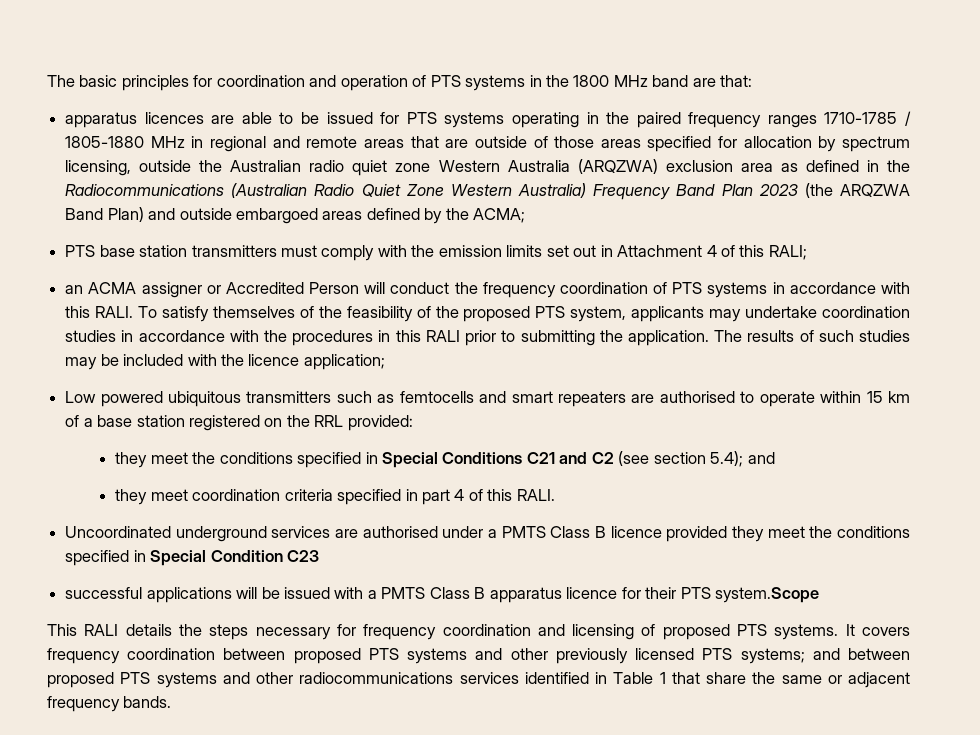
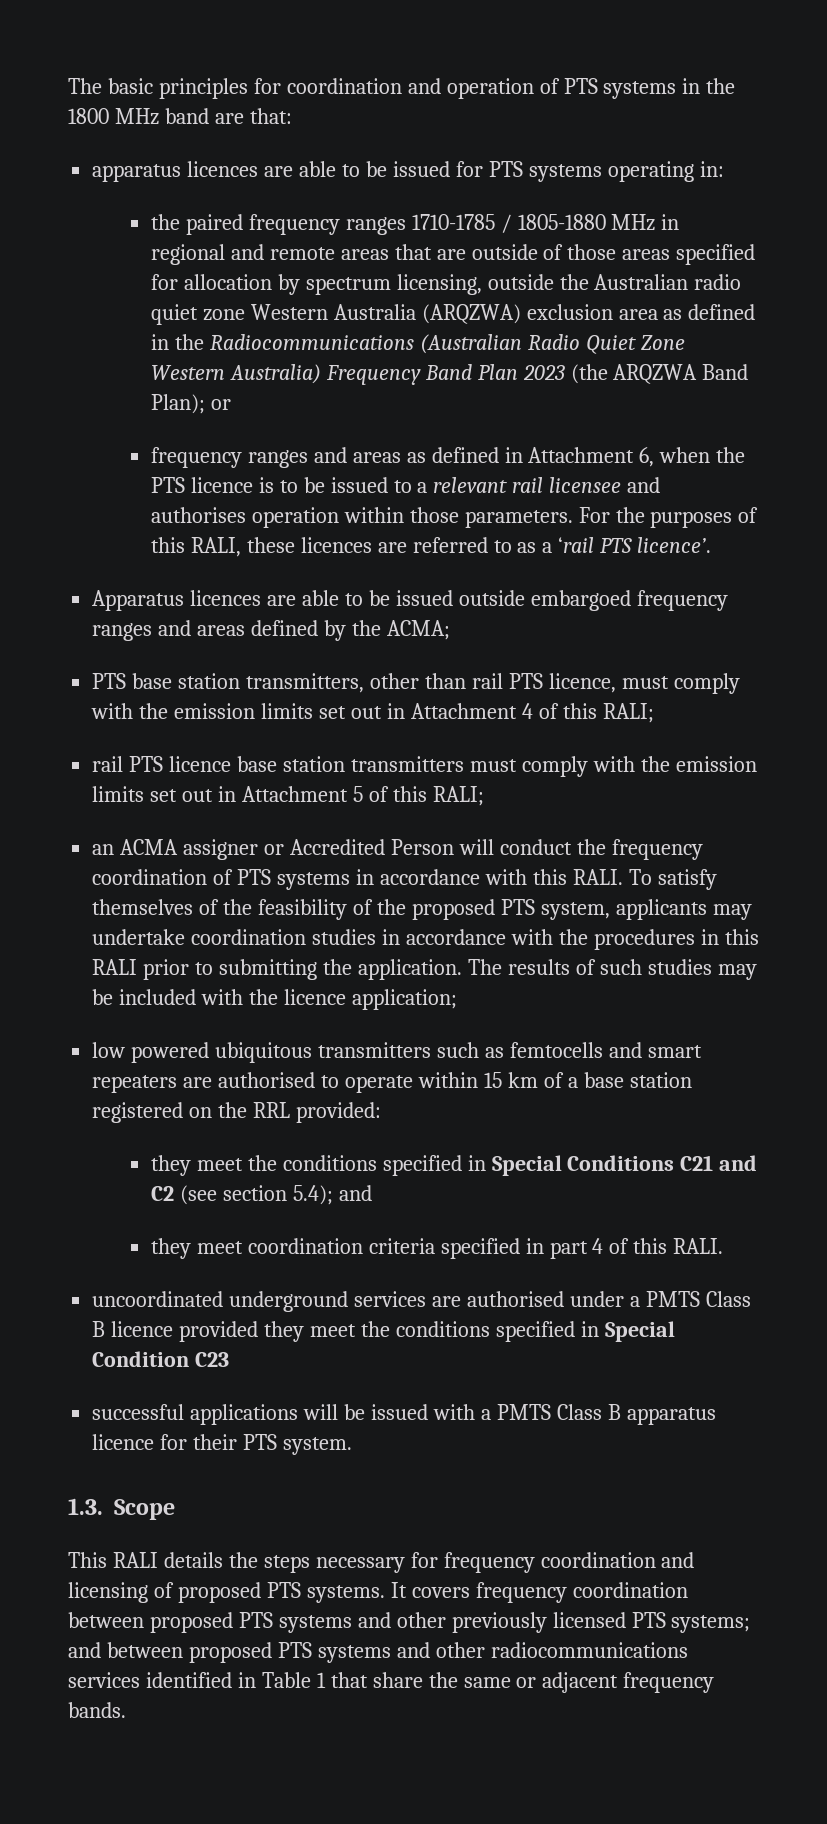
[586,112,599,124] in -> [699,161,724,177] in: //
[107,207,318,224] Plan) and outside embargoed -> [150,394,231,414] [150,447,746,468] [150,477,661,493] [150,507,759,528] [150,537,712,557] [92,590,728,611] [92,620,192,641] Plan); or // frequency ranges and areas as defined in Attachment 6, when the PTS licence is to be issued to a relevant rail licensee and authorises operation within those parameters. For the purposes of this RALI, these licences are referred to as a ‘rail PTS licence’. // Apparatus licences are able to be issued outside embargoed frequency ranges and
(188, 251) none -> [246,673,740,694] [91,703,654,723] [92,756,345,772] transmitters, other than rail PTS licence, must comply with the emission limits set out in Attachment 4 of this RALI; // rail PTS licence base station
[706,245,717,257] 4 -> [352,786,363,802] 5
[65,391,97,403] Low -> [92,1042,126,1058] low
[65,526,172,538] Uncoordinated -> [92,1291,224,1307] uncoordinated
[714,587,819,603] system.Scope -> [282,1437,352,1455] [68,1498,175,1520] system. // 1.3. Scope

